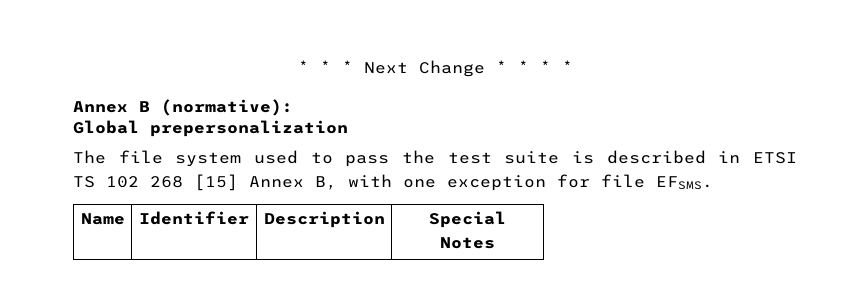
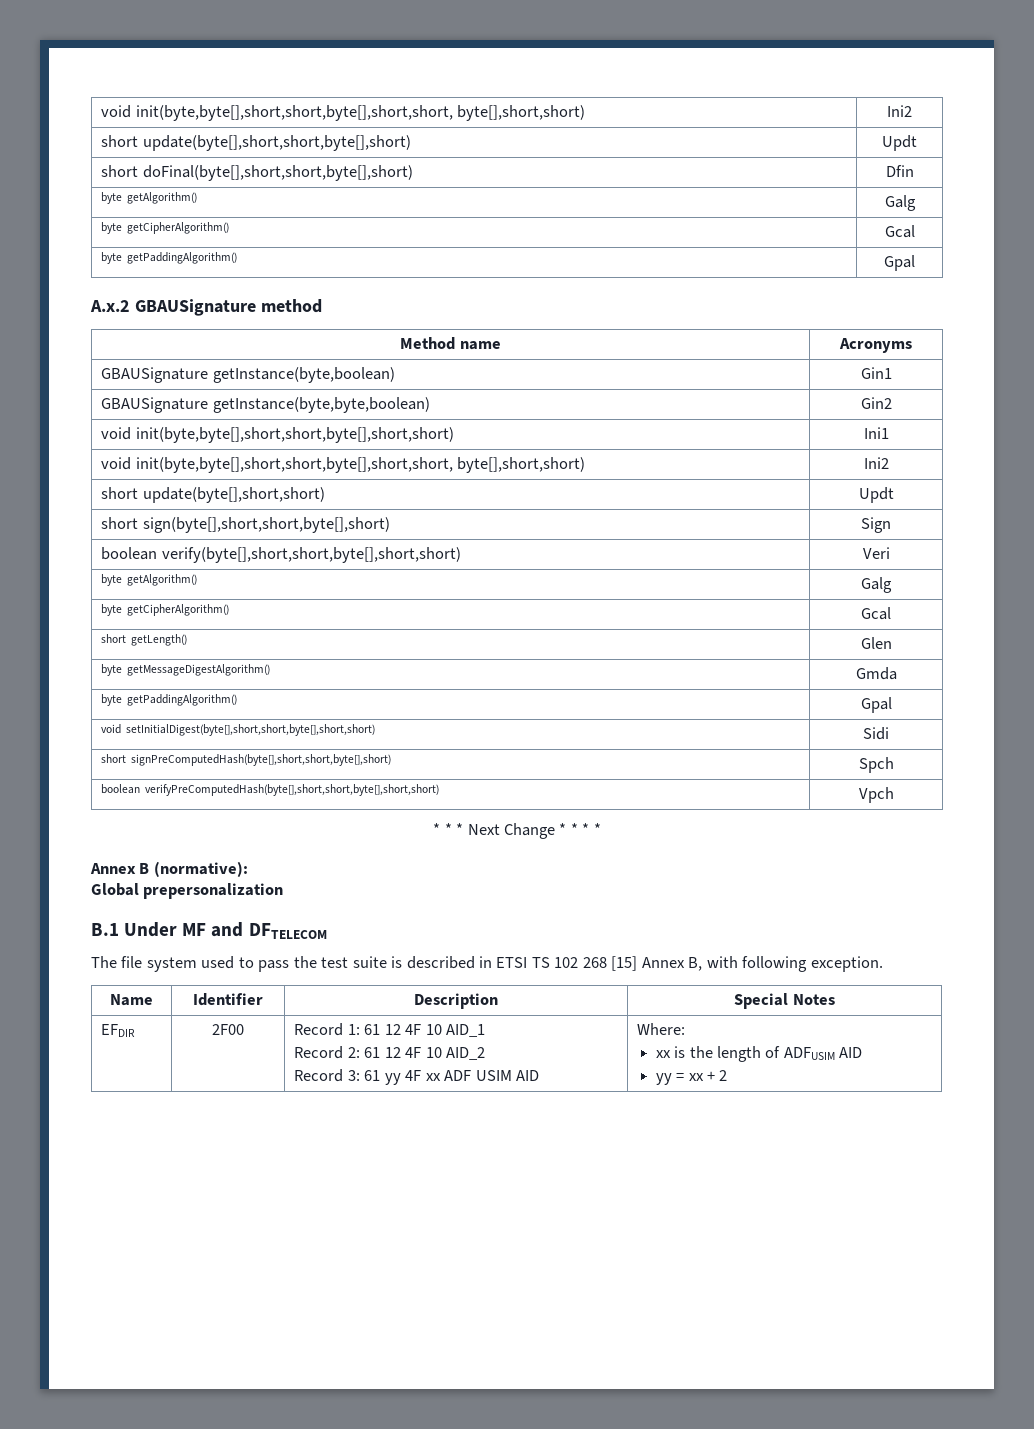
(297, 66) none -> [101,105,586,121] [887,105,912,117] [101,135,411,151] [882,135,917,151] [101,165,413,181] [885,165,914,177] [101,192,197,204] [884,195,916,211] [101,222,229,234] [884,225,915,238] [101,252,237,264] [884,255,915,271] [90,299,322,316] [400,337,501,350] [839,338,912,353] [101,367,395,383] [860,367,892,379] [101,397,430,413] [860,397,892,409] [101,427,454,443] [863,427,889,439] [101,457,586,473] [863,457,889,469] [101,487,325,503] [858,487,894,503] [101,517,390,533] [861,517,891,533] [101,547,461,563] [862,547,890,559] [101,574,197,586] [861,577,892,593] [101,604,229,616] [861,607,891,620] [101,634,187,646] [860,637,892,649] [101,664,270,676] [855,667,897,680] [101,694,237,706] [860,697,892,713] [101,724,375,736] [863,727,889,740] [101,754,391,766] [858,757,894,773] [101,784,439,796] [858,787,894,803] void init(byte,byte[],short,short,byte[],short,short, byte[],short,short) | Ini2 // short update(byte[],short,short,byte[],short) | Updt // short doFinal(byte[],short,short,byte[],short) | Dfin // byte getAlgorithm() | Galg // byte getCipherAlgorithm() | Gcal // byte getPaddingAlgorithm() | Gpal // A.x.2 GBAUSignature method // Method name | Acronyms // GBAUSignature getInstance(byte,boolean) | Gin1 // GBAUSignature getInstance(byte,byte,boolean) | Gin2 // void init(byte,byte[],short,short,byte[],short,short) | Ini1 // void init(byte,byte[],short,short,byte[],short,short, byte[],short,short) | Ini2 // short update(byte[],short,short) | Updt // short sign(byte[],short,short,byte[],short) | Sign // boolean verify(byte[],short,short,byte[],short,short) | Veri // byte getAlgorithm() | Galg // byte getCipherAlgorithm() | Gcal // short getLength() | Glen // byte getMessageDigestAlgorithm() | Gmda // byte getPaddingAlgorithm() | Gpal // void setInitialDigest(byte[],short,short,byte[],short,short) | Sidi // short signPreComputedHash(byte[],short,short,byte[],short) | Spch // boolean verifyPreComputedHash(byte[],short,short,byte[],short,short) | Vpch //
(348, 128) none -> [91,922,327,939] // B.1 Under MF and DFTELECOM
[403,174,713,191] one exception for file EFSMS. -> [742,956,883,972] following exception.
(495, 243) none -> [101,1024,136,1037] [212,1024,244,1035] [294,1023,486,1037] [294,1046,486,1060] [294,1069,540,1085] [637,1023,686,1035] [655,1046,863,1062] [655,1070,728,1085] // EFDIR | 2F00 | Record 1: 61 12 4F 10 AID_1 // Record 2: 61 12 4F 10 AID_2 // Record 3: 61 yy 4F xx ADF USIM AID | Where: // xx is the length of ADFUSIM AID // yy = xx + 2

